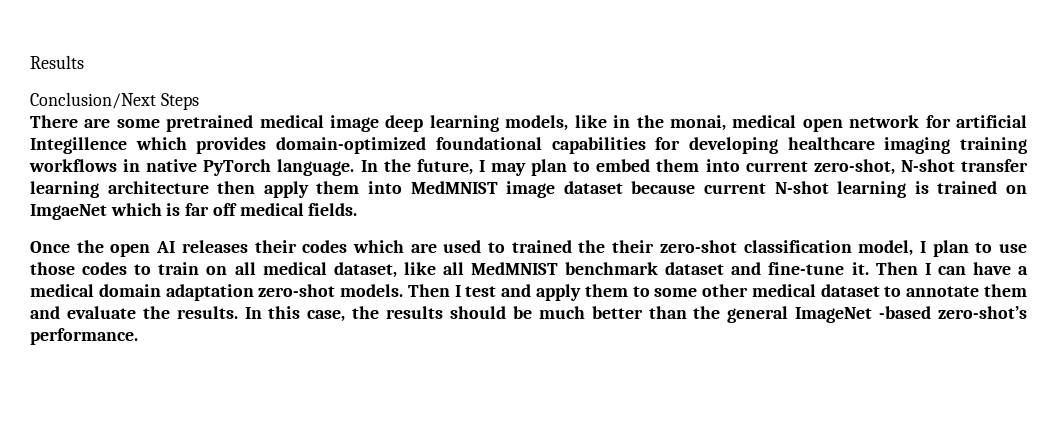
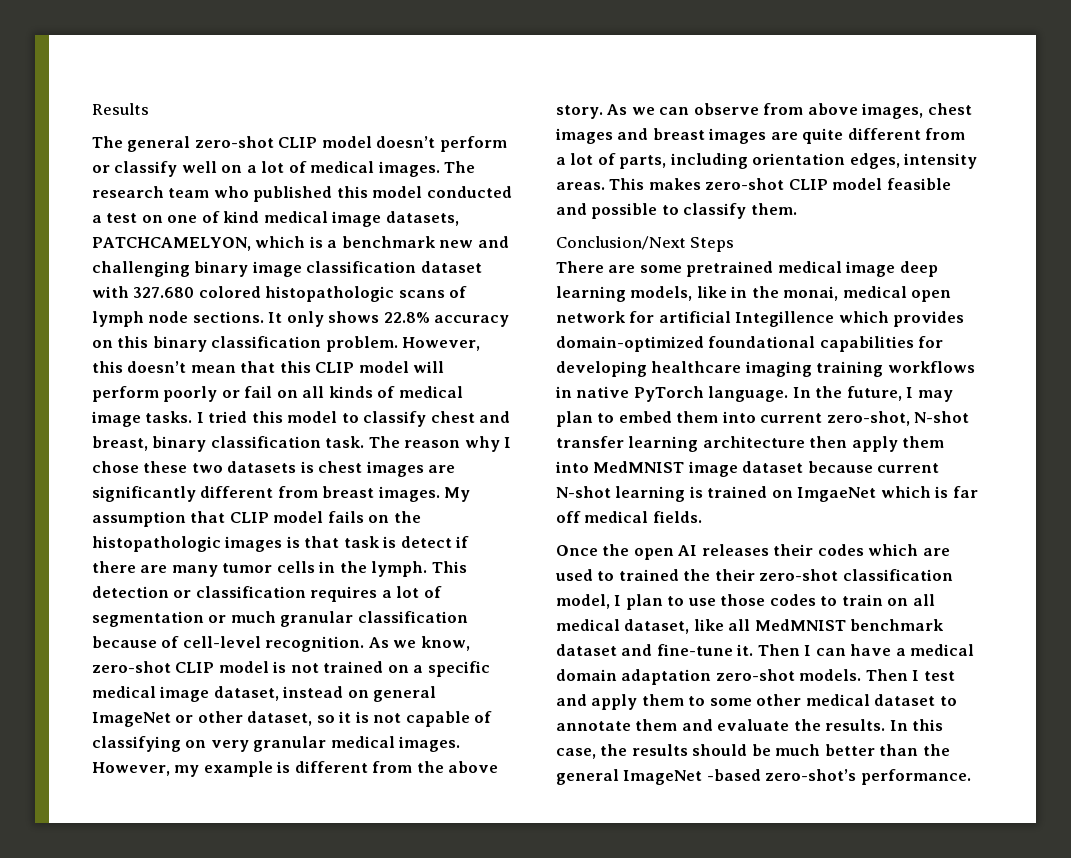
(84, 62) none -> [92,136,507,152] [92,161,476,177] [92,186,512,202] [92,211,459,227] [92,236,509,251] [92,261,482,277] [92,286,468,302] [92,311,510,327] [92,336,481,352] [92,361,445,373] [92,386,463,402] [91,411,511,427] [92,436,512,452] [92,461,456,477] [92,486,471,502] [92,511,421,527] [92,536,470,552] [92,561,467,577] [92,586,442,602] [92,611,468,627] [92,636,470,652] [92,661,490,677] [92,686,437,702] [92,711,493,727] [92,736,461,752] [92,761,499,777] [556,103,972,119] [555,128,966,144] [556,153,978,169] [556,178,951,190] [556,203,797,219] // The general zero-shot CLIP model doesn’t perform or classify well on a lot of medical images. The research team who published this model conducted a test on one of kind medical image datasets, PATCHCAMELYON, which is a benchmark new and challenging binary image classification dataset with 327.680 colored histopathologic scans of lymph node sections. It only shows 22.8% accuracy on this binary classification problem. However, this doesn’t mean that this CLIP model will perform poorly or fail on all kinds of medical image tasks. I tried this model to classify chest and breast, binary classification task. The reason why I chose these two datasets is chest images are significantly different from breast images. My assumption that CLIP model fails on the histopathologic images is that task is detect if there are many tumor cells in the lymph. This detection or classification requires a lot of segmentation or much granular classification because of cell-level recognition. As we know, zero-shot CLIP model is not trained on a specific medical image dataset, instead on general ImageNet or other dataset, so it is not capable of classifying on very granular medical images. However, my example is different from the above story. As we can observe from above images, chest images and breast images are quite different from a lot of parts, including orientation edges, intensity areas. This makes zero-shot CLIP model feasible and possible to classify them.

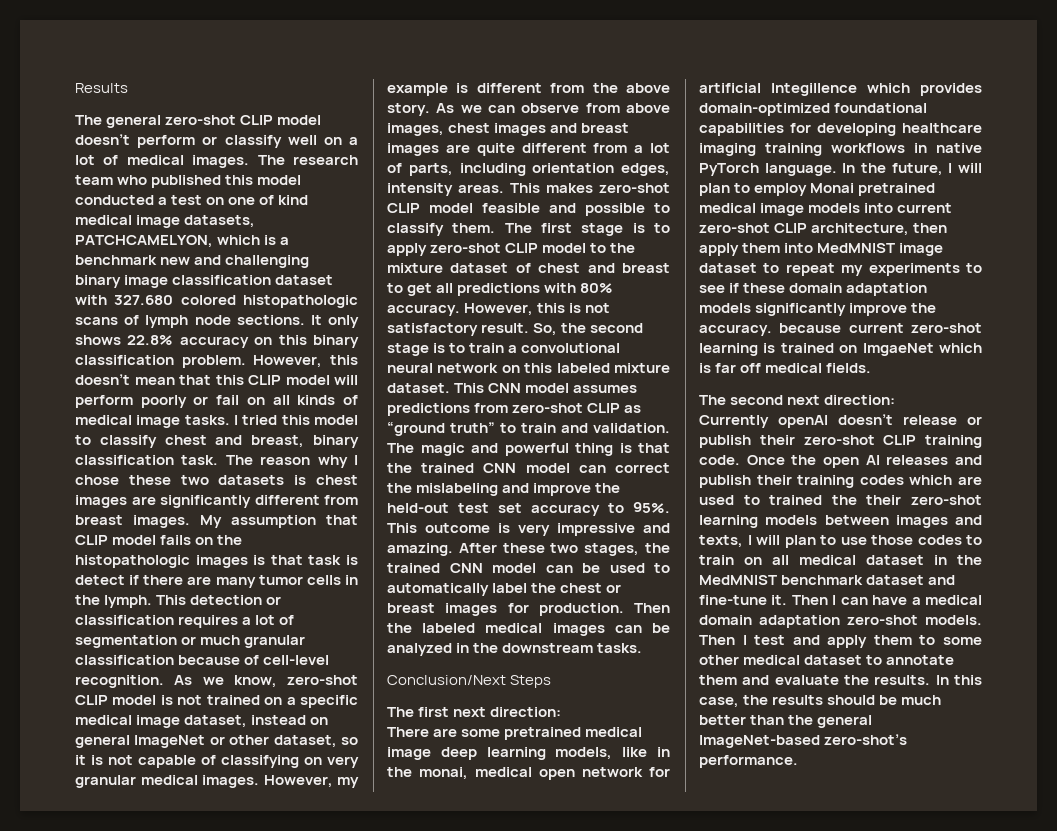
[556,236,735,252] // Conclusion/Next Steps -> [504,223,670,236] [387,243,636,256] [387,263,670,273] [387,283,614,296] [387,303,611,316] [387,323,644,336] [387,343,621,356] [387,363,670,373] [387,383,638,393] [387,403,642,416] [387,421,670,436] [387,443,670,456] [387,463,670,473] [387,483,621,496] [387,502,670,516] [387,523,670,536] [387,543,670,556] [387,563,670,573] [387,583,622,596] [387,603,670,616] [387,623,670,636] [387,643,643,656] [387,675,552,688] [387,707,562,717] The first stage is to apply zero-shot CLIP model to the mixture dataset of chest and breast to get all predictions with 80% accuracy. However, this is not satisfactory result. So, the second stage is to train a convolutional neural network on this labeled mixture dataset. This CNN model assumes predictions from zero-shot CLIP as “ground truth” to train and validation. The magic and powerful thing is that the trained CNN model can correct the mislabeling and improve the held-out test set accuracy to 95%. This outcome is very impressive and amazing. After these two stages, the trained CNN model can be used to automatically label the chest or breast images for production. Then the labeled medical images can be analyzed in the downstream tasks. // Conclusion/Next Steps // The first next direction:
[917,390,953,402] [556,411,970,427] [556,436,805,452] may plan to embed them into current zero-shot, N-shot transfer learning architecture -> [958,163,982,173] [699,183,936,196] [699,203,953,216] [699,223,910,236] will plan to employ Monai pretrained medical image models into current zero-shot CLIP architecture,
(804, 467) none -> [763,263,982,276] [699,283,928,296] [699,303,937,316] [699,324,772,336] to repeat my experiments to see if these domain adaptation models significantly improve the accuracy.
[556,486,611,498] N-shot -> [911,323,982,333] zero-shot
(702, 517) none -> [699,395,896,405] [699,414,982,428] [699,435,982,448] [699,455,740,465] The second next direction: // Currently openAI doesn’t release or publish their zero-shot CLIP training code.
[773,544,814,556] their -> [955,455,982,465] [699,475,855,488] and publish their training
[842,569,953,581] [556,594,622,609] classification model, I -> [699,515,982,528] [699,535,780,548] learning models between images and texts, I will
[624,619,751,634] dataset, like all -> [866,555,982,565] dataset in the
[623,769,761,785] ImageNet -based -> [699,735,820,748] ImageNet-based

